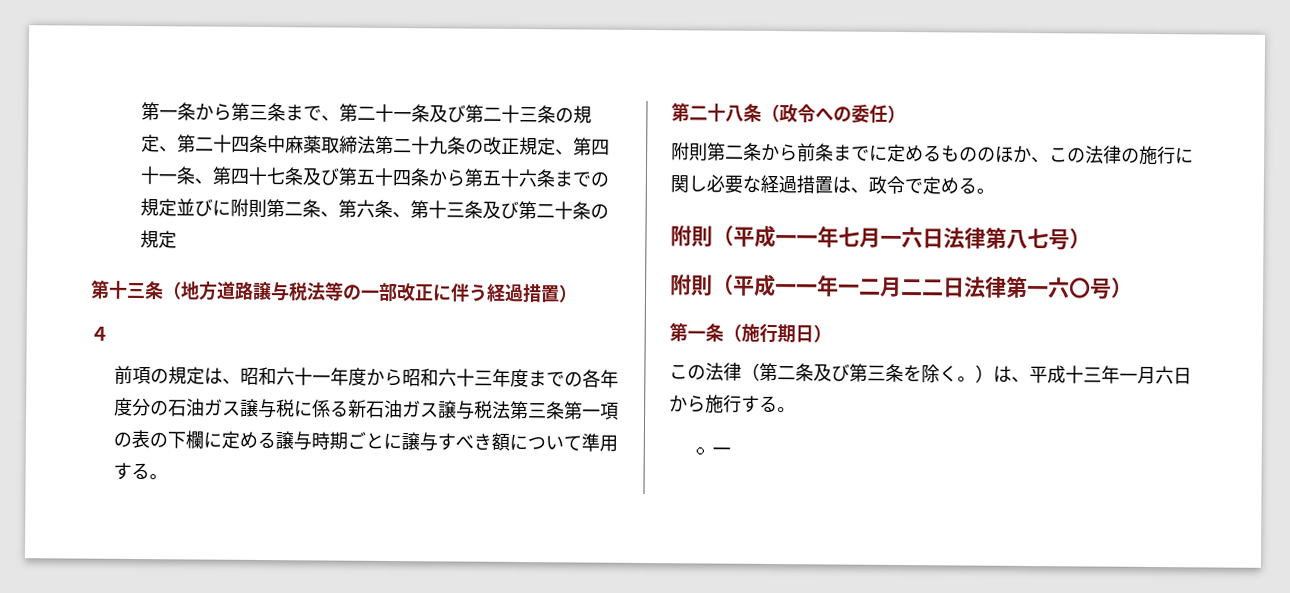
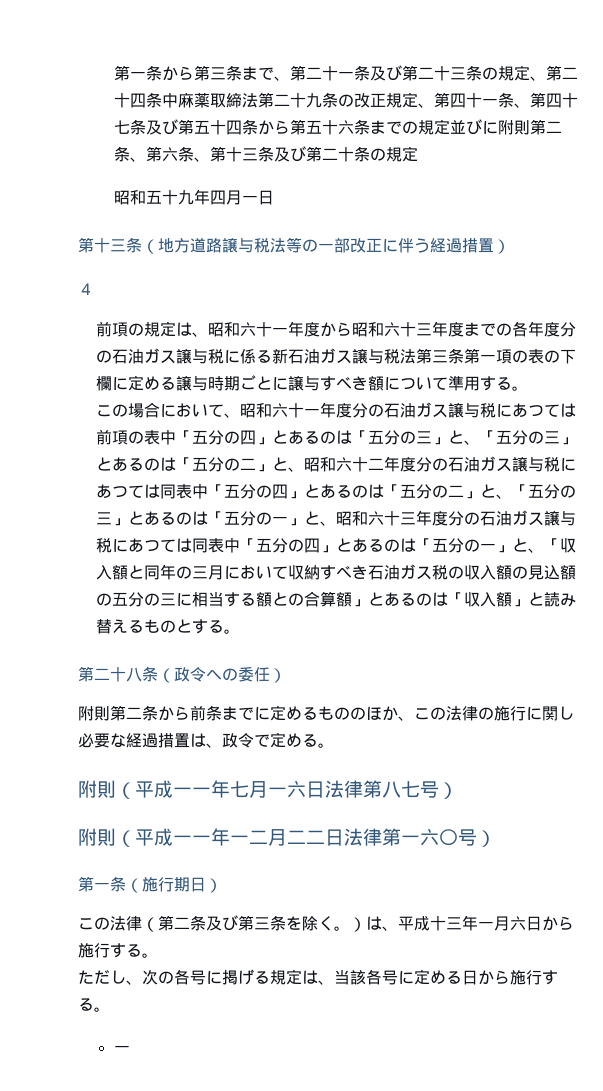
(177, 239) none -> [114,189,275,205] // 昭和五十九年四月一日
(169, 477) none -> [96,402,577,418] [96,429,577,445] [96,456,577,472] [96,484,577,499] [96,510,577,526] [96,538,577,553] [96,564,577,580] [96,591,577,607] [96,619,241,634] // この場合において、昭和六十一年度分の石油ガス譲与税にあつては前項の表中「五分の四」とあるのは「五分の三」と、「五分の三」とあるのは「五分の二」と、昭和六十二年度分の石油ガス譲与税にあつては同表中「五分の四」とあるのは「五分の二」と、「五分の三」とあるのは「五分の一」と、昭和六十三年度分の石油ガス譲与税にあつては同表中「五分の四」とあるのは「五分の一」と、「収入額と同年の三月において収納すべき石油ガス税の収入額の見込額の五分の三に相当する額との合算額」とあるのは「収入額」と読み替えるものとする。
(796, 410) none -> [78,969,558,985] [78,998,110,1012] // ただし、次の各号に掲げる規定は、当該各号に定める日から施行する。

